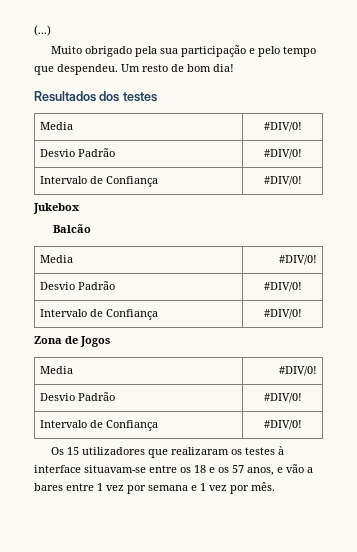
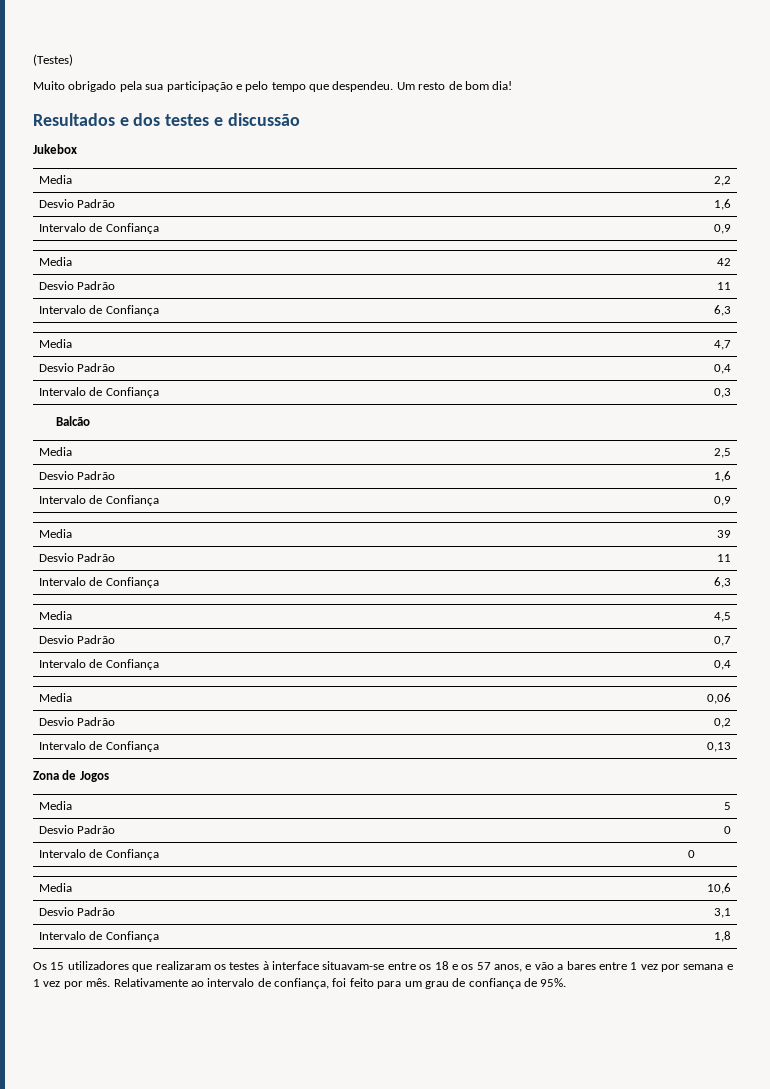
[34,25,51,36] (...) -> [33,54,73,66] (Testes)
(96, 96) none -> [119,117,129,126] e
[39,122,73,130] [263,122,302,132] [39,148,115,157] [263,149,302,159] [39,176,158,187] [263,176,302,186] [33,203,80,214] // Media | #DIV/0! // Desvio Padrão | #DIV/0! // Intervalo de Confiança | #DIV/0! // Jukebox -> [213,113,300,126] [33,144,77,154] [38,175,72,184] [714,176,732,186] [38,199,116,208] [714,199,732,210] [38,223,159,234] [714,224,732,234] [38,257,72,266] [717,258,732,266] [38,281,116,290] [717,282,732,290] [38,305,159,316] [714,305,732,316] [38,339,72,348] [714,340,732,350] [38,363,116,372] [714,364,732,374] [38,387,159,398] [714,388,732,398] e discussão // Jukebox // Media | 2,2 // Desvio Padrão | 1,6 // Intervalo de Confiança | 0,9 // Media | 42 // Desvio Padrão | 11 // Intervalo de Confiança | 6,3 // Media | 4,7 // Desvio Padrão | 0,4 // Intervalo de Confiança | 0,3
[279,255,318,265] [39,281,115,290] [263,282,302,292] [39,309,158,320] [263,309,302,319] #DIV/0! // Desvio Padrão | #DIV/0! // Intervalo de Confiança | #DIV/0! -> [714,448,732,458] [38,471,116,480] [714,471,732,482] [38,495,159,506] [714,496,732,506] [38,529,72,538] [717,530,732,538] [38,553,116,562] [717,554,732,562] [38,577,159,588] [714,577,732,588] [38,611,72,620] [714,612,732,622] [38,635,116,644] [714,636,732,646] [38,659,159,670] [714,660,732,670] [38,693,72,702] [707,693,732,704] [38,717,116,726] [714,718,732,728] [38,741,159,752] [707,742,732,752] 2,5 // Desvio Padrão | 1,6 // Intervalo de Confiança | 0,9 // Media | 39 // Desvio Padrão | 11 // Intervalo de Confiança | 6,3 // Media | 4,5 // Desvio Padrão | 0,7 // Intervalo de Confiança | 0,4 // Media | 0,06 // Desvio Padrão | 0,2 // Intervalo de Confiança | 0,13
[279,366,318,376] [39,392,115,401] [263,393,302,403] [39,420,158,431] [263,420,302,430] #DIV/0! // Desvio Padrão | #DIV/0! // Intervalo de Confiança | #DIV/0! -> [724,802,732,810] [38,825,116,834] [724,826,732,834] [38,849,159,860] [687,850,695,858] [38,883,72,892] [707,883,732,894] [38,907,116,916] [714,908,732,918] [38,931,159,942] [714,931,732,942] 5 // Desvio Padrão | 0 // Intervalo de Confiança | 0 // Media | 10,6 // Desvio Padrão | 3,1 // Intervalo de Confiança | 1,8
(275, 486) none -> [113,978,567,989] Relativamente ao intervalo de confiança, foi feito para um grau de confiança de 95%.

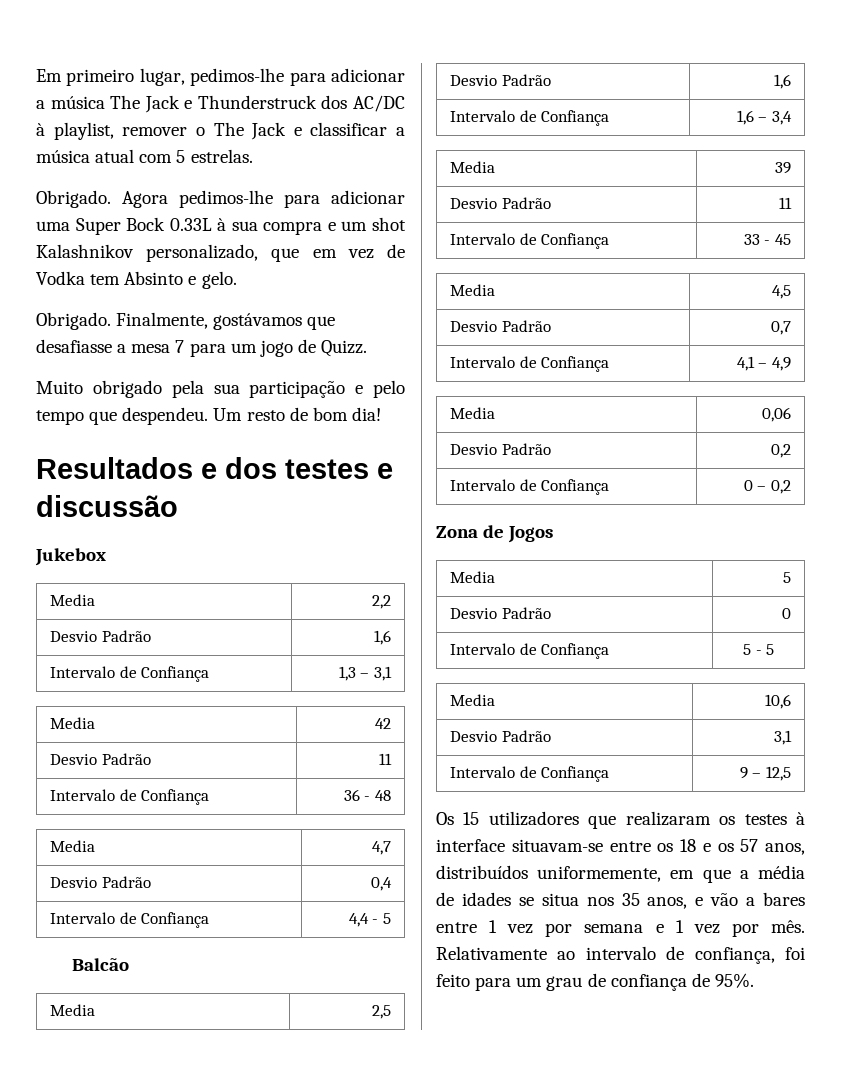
[33,54,73,66] (Testes) -> [36,68,405,86] [36,95,405,113] [36,122,405,140] [36,149,253,163] [36,190,405,208] [36,217,406,235] [36,244,405,262] [36,271,237,289] [36,312,336,330] [36,339,368,357] Em primeiro lugar, pedimos-lhe para adicionar a música The Jack e Thunderstruck dos AC/DC à playlist, remover o The Jack e classificar a música atual com 5 estrelas. // Obrigado. Agora pedimos-lhe para adicionar uma Super Bock 0.33L à sua compra e um shot Kalashnikov personalizado, que em vez de Vodka tem Absinto e gelo. // Obrigado. Finalmente, gostávamos que desafiasse a mesa 7 para um jogo de Quizz.
[714,224,732,234] 0,9 -> [338,666,392,681] 1,3 – 3,1
[714,305,732,316] 6,3 -> [343,789,391,801] 36 - 48
[714,388,732,398] 0,3 -> [348,913,391,927] 4,4 - 5
[714,496,732,506] 0,9 -> [736,110,792,125] 1,6 – 3,4
[714,577,732,588] 6,3 -> [743,234,791,245] 33 - 45
[714,660,732,670] 0,4 -> [736,356,791,371] 4,1 – 4,9
[707,742,732,752] 0,13 -> [743,480,791,494] 0 – 0,2
[687,850,695,858] 0 -> [742,644,775,655] 5 - 5
[714,931,732,942] 1,8 -> [739,766,791,781] 9 – 12,5
(522, 968) none -> [436,865,805,883] [436,892,688,909] distribuídos uniformemente, em que a média de idades se situa nos 35 anos,

